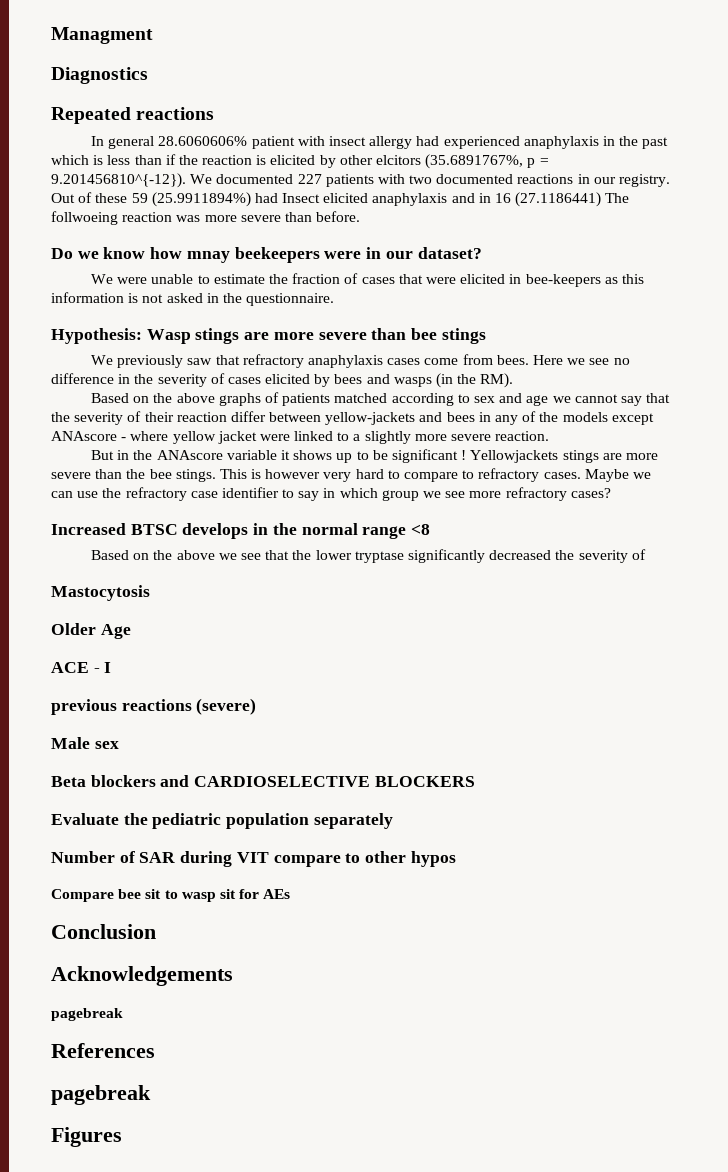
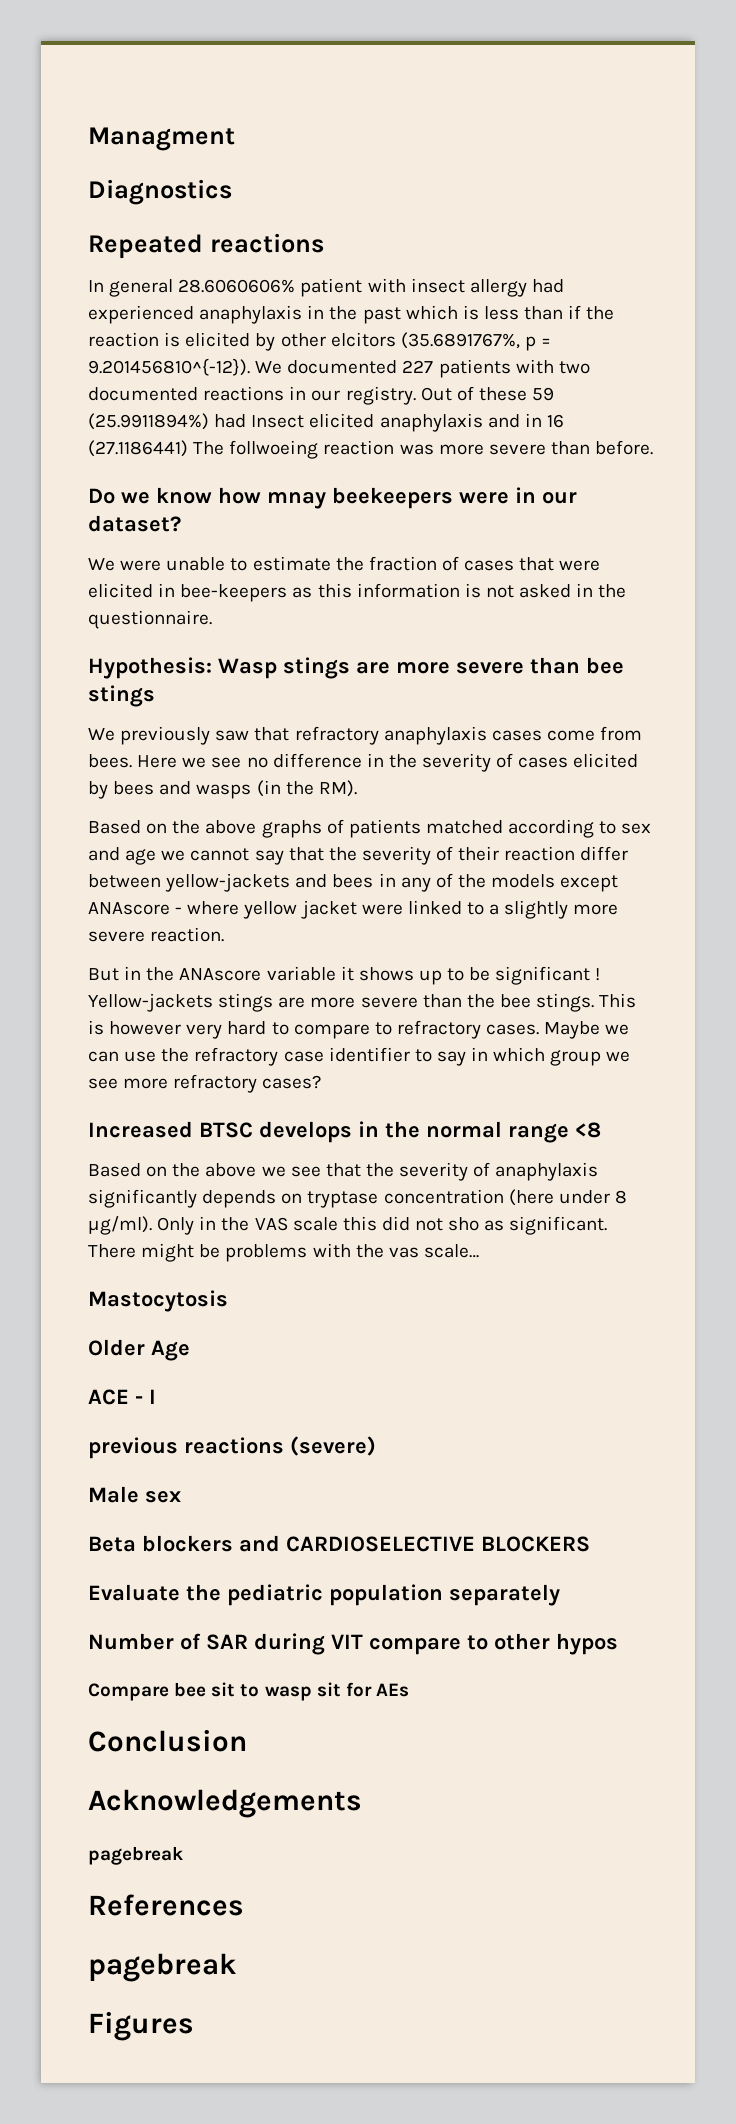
[470,450,559,463] Yellowjackets -> [88,993,213,1012] Yellow-jackets
[315,549,646,563] lower tryptase significantly decreased the severity of -> [399,1162,599,1181] [88,1189,627,1208] [88,1216,608,1235] [88,1243,479,1262] severity of anaphylaxis significantly depends on tryptase concentration (here under 8 µg/ml). Only in the VAS scale this did not sho as significant. There might be problems with the vas scale…

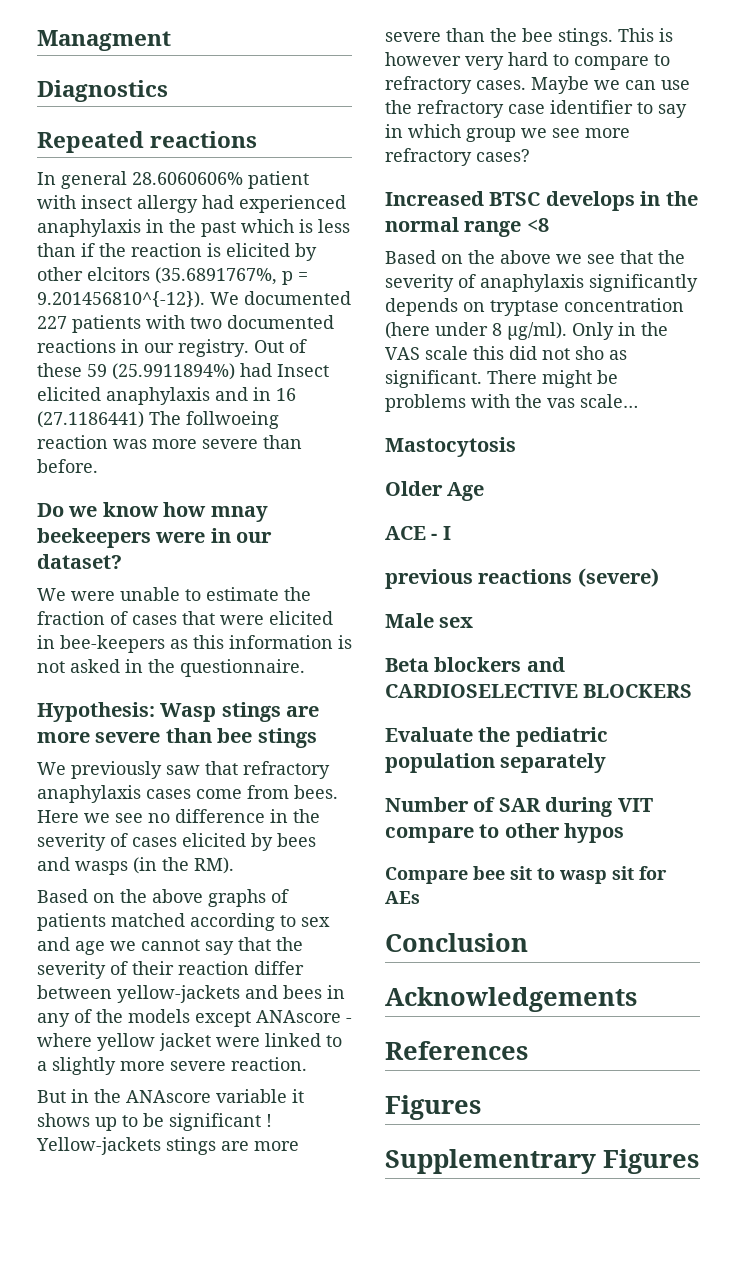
[88,1846,183,1865] // pagebreak -> (637, 999) none
[88,1953,236,1982] pagebreak // -> [385,1095,481,1120] [385,1149,596,1174] Figures // Supplementrary

